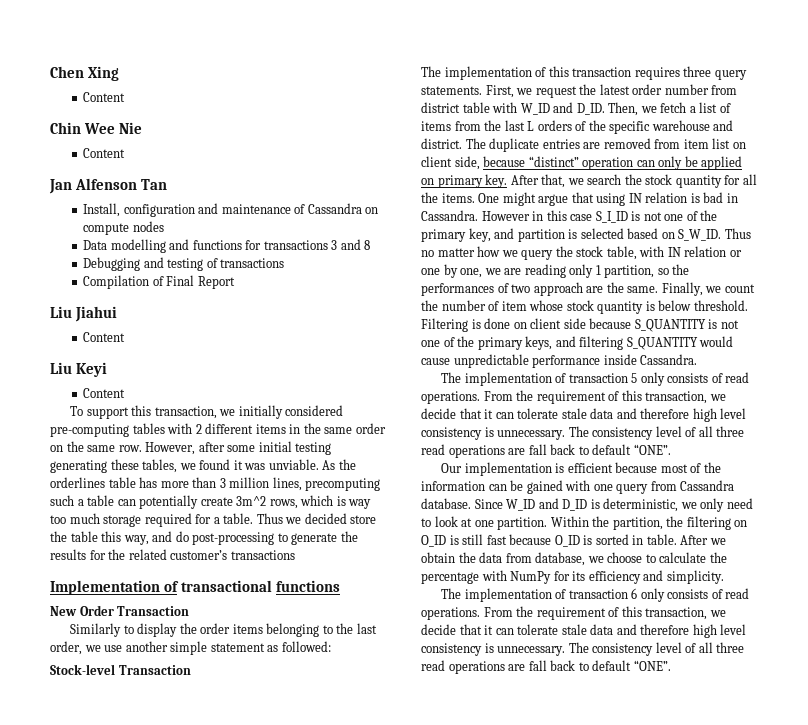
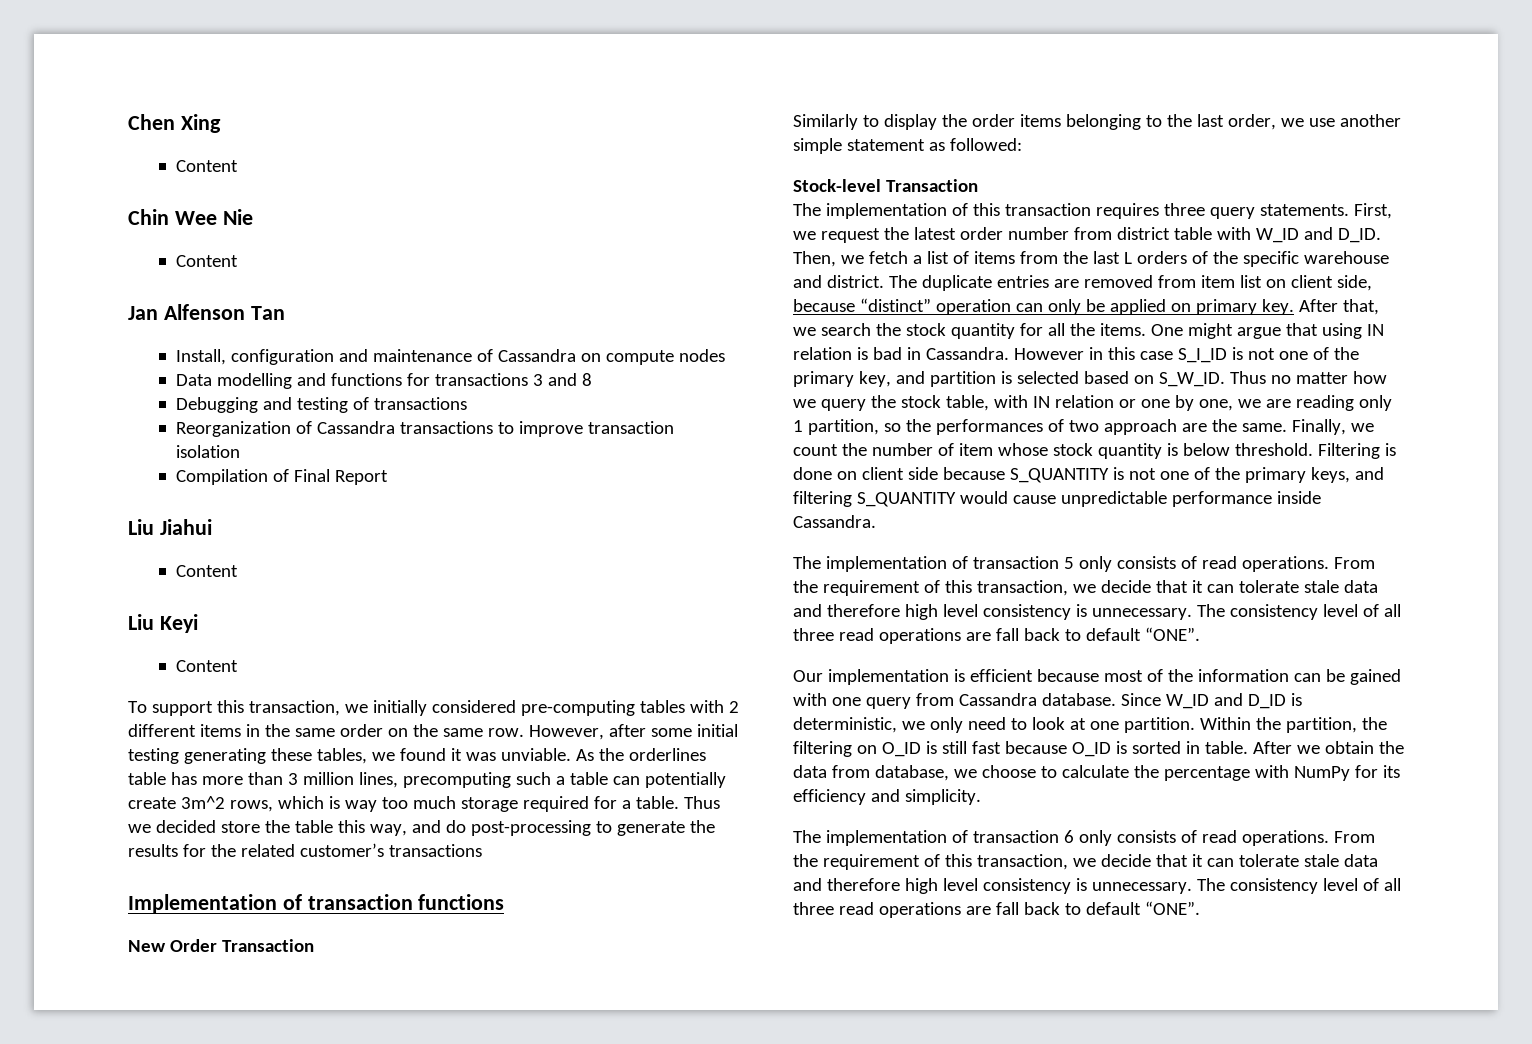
(285, 263) none -> [176,421,675,437] [176,445,241,458] // Reorganization of Cassandra transactions to improve transaction isolation
[181,580,273,592] transactional -> [307,894,413,910] transaction

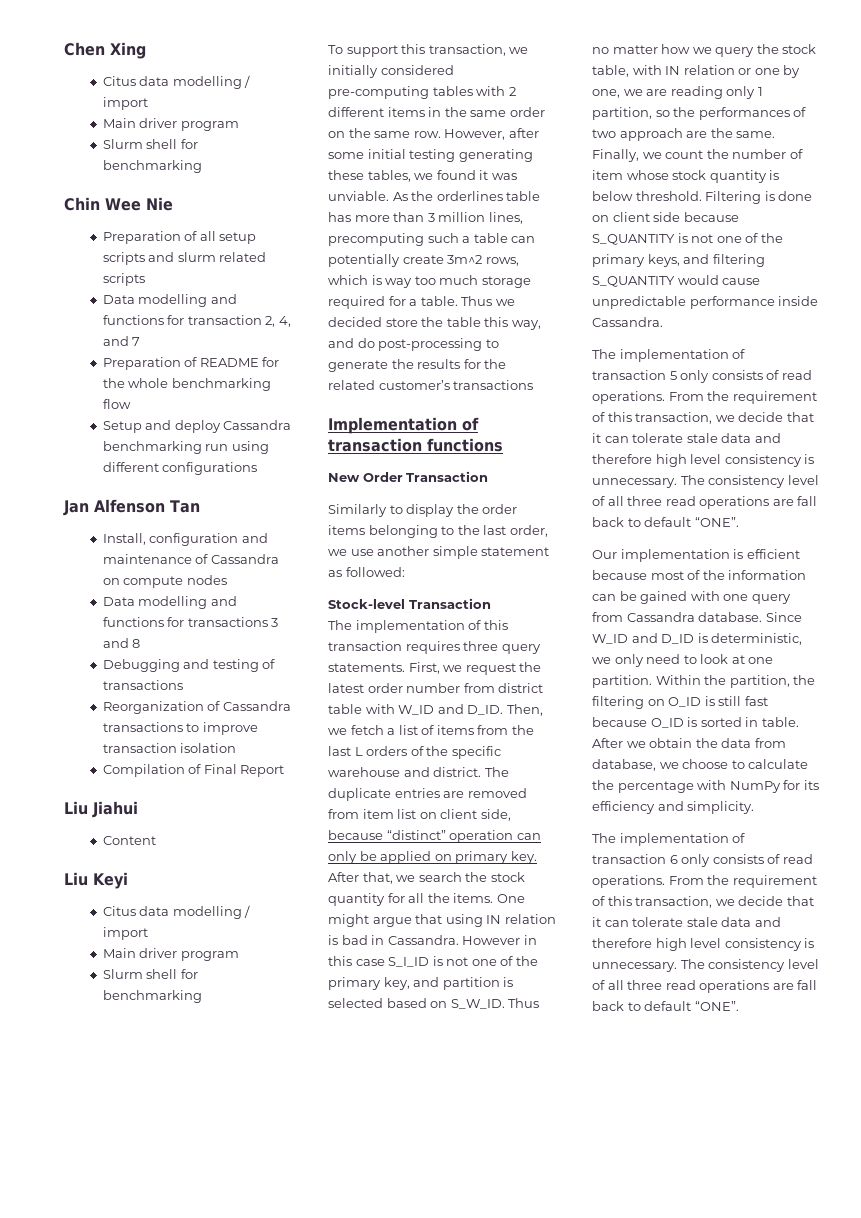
[176,160,239,172] [128,209,253,225] [176,255,239,267] Content // Chin Wee Nie // Content -> [102,75,251,89] [102,97,148,110] [102,118,239,131] [102,139,198,149] [102,160,202,173] [64,197,173,211] [102,231,257,244] [102,252,267,265] [102,273,145,286] [102,294,237,307] [102,315,291,327] [102,336,141,346] [102,357,280,370] [102,378,271,391] [102,399,131,409] [102,420,292,433] [102,441,269,454] [102,462,258,475] Citus data modelling / import // Main driver program // Slurm shell for benchmarking // Chin Wee Nie // Preparation of all setup scripts and slurm related scripts // Data modelling and functions for transaction 2, 4, and 7 // Preparation of README for the whole benchmarking flow // Setup and deploy Cassandra benchmarking run using different configurations
[176,660,239,672] Content -> [102,905,251,919] [102,927,148,940] [102,948,239,961] [102,969,198,979] [102,990,202,1003] Citus data modelling / import // Main driver program // Slurm shell for benchmarking

